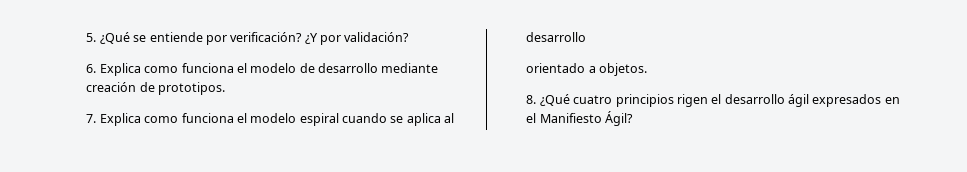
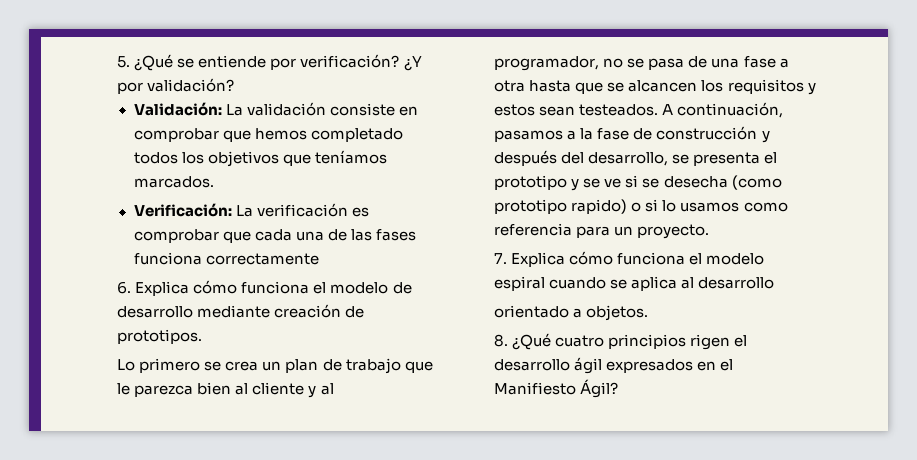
(410, 37) none -> [133,102,418,116] [133,128,403,142] [133,150,387,167] [133,176,214,188] [133,203,369,217] [133,229,416,243] [133,252,319,265] // Validación: La validación consiste en comprobar que hemos completado todos los objetivos que teníamos marcados. // Verificación: La verificación es comprobar que cada una de las fases funciona correctamente
[144,66,179,73] como -> [193,280,238,294] cómo
(226, 88) none -> [117,358,433,374] [117,382,334,398] [494,56,789,71] [494,79,816,95] [494,102,784,118] [494,126,770,143] [494,150,778,166] [494,175,782,191] [494,199,788,214] [494,223,710,239] // Lo primero se crea un plan de trabajo que le parezca bien al cliente y al programador, no se pasa de una fase a otra hasta que se alcancen los requisitos y estos sean testeados. A continuación, pasamos a la fase de construcción y después del desarrollo, se presenta el prototipo y se ve si se desecha (como prototipo rapido) o si lo usamos como referencia para un proyecto.
[144,116,179,123] como -> [569,251,614,265] cómo

